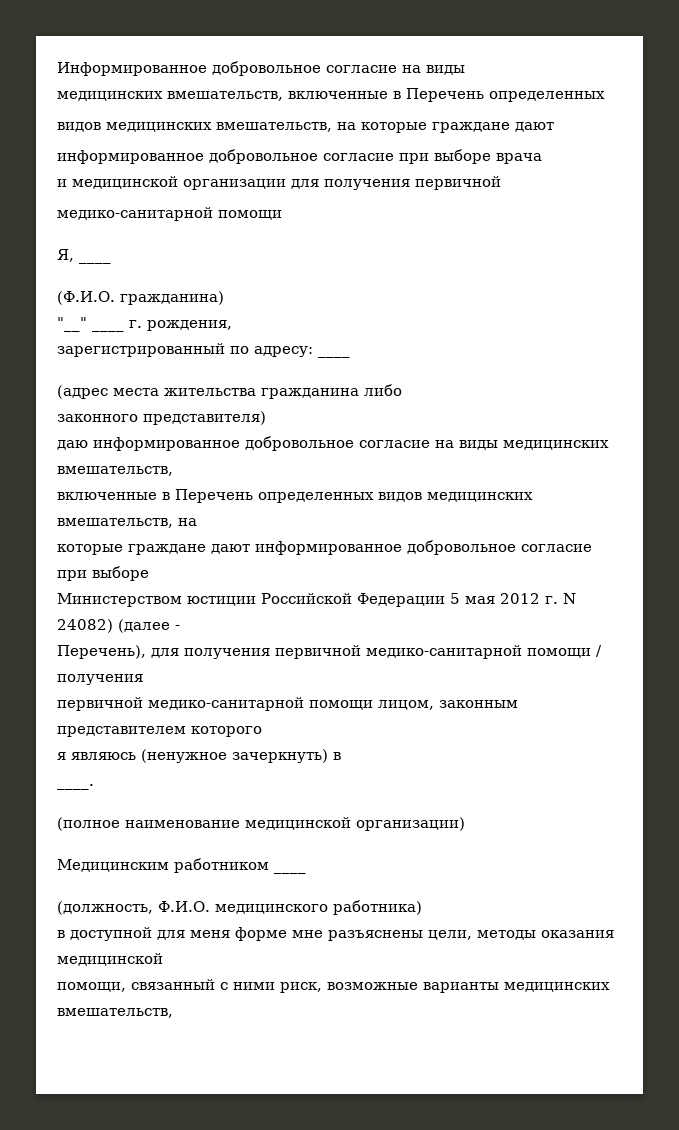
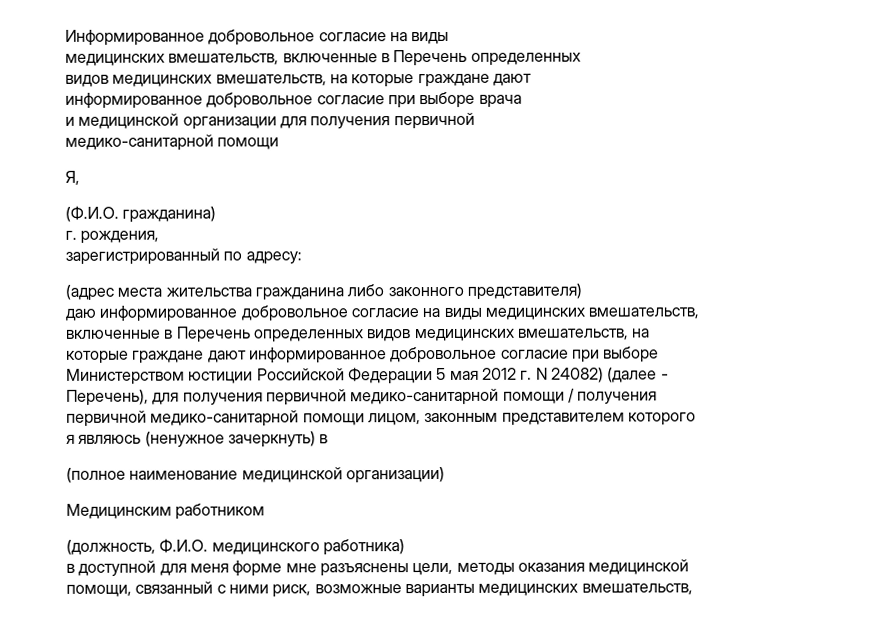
[79,260,111,264] ____ -> (80, 177) none
[57,317,124,332] "__" ____ -> (217, 214) none
[318,354,350,358] ____ -> (302, 258) none
(402, 390) // -> (385, 290) none
[57,784,94,790] // ____. -> (329, 439) none
[274,870,306,874] ____ -> (266, 511) none

